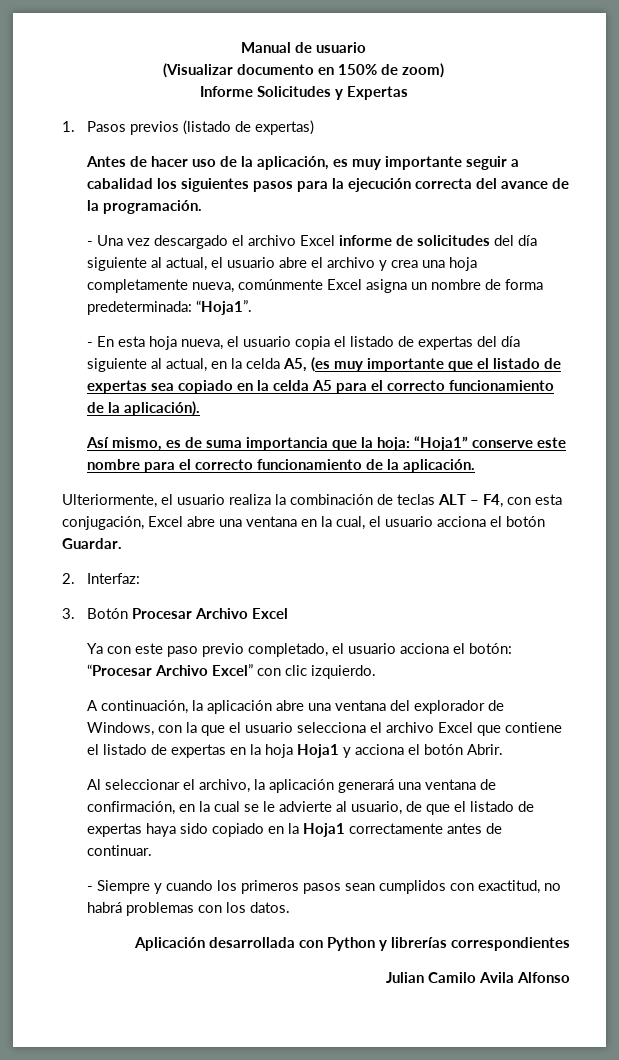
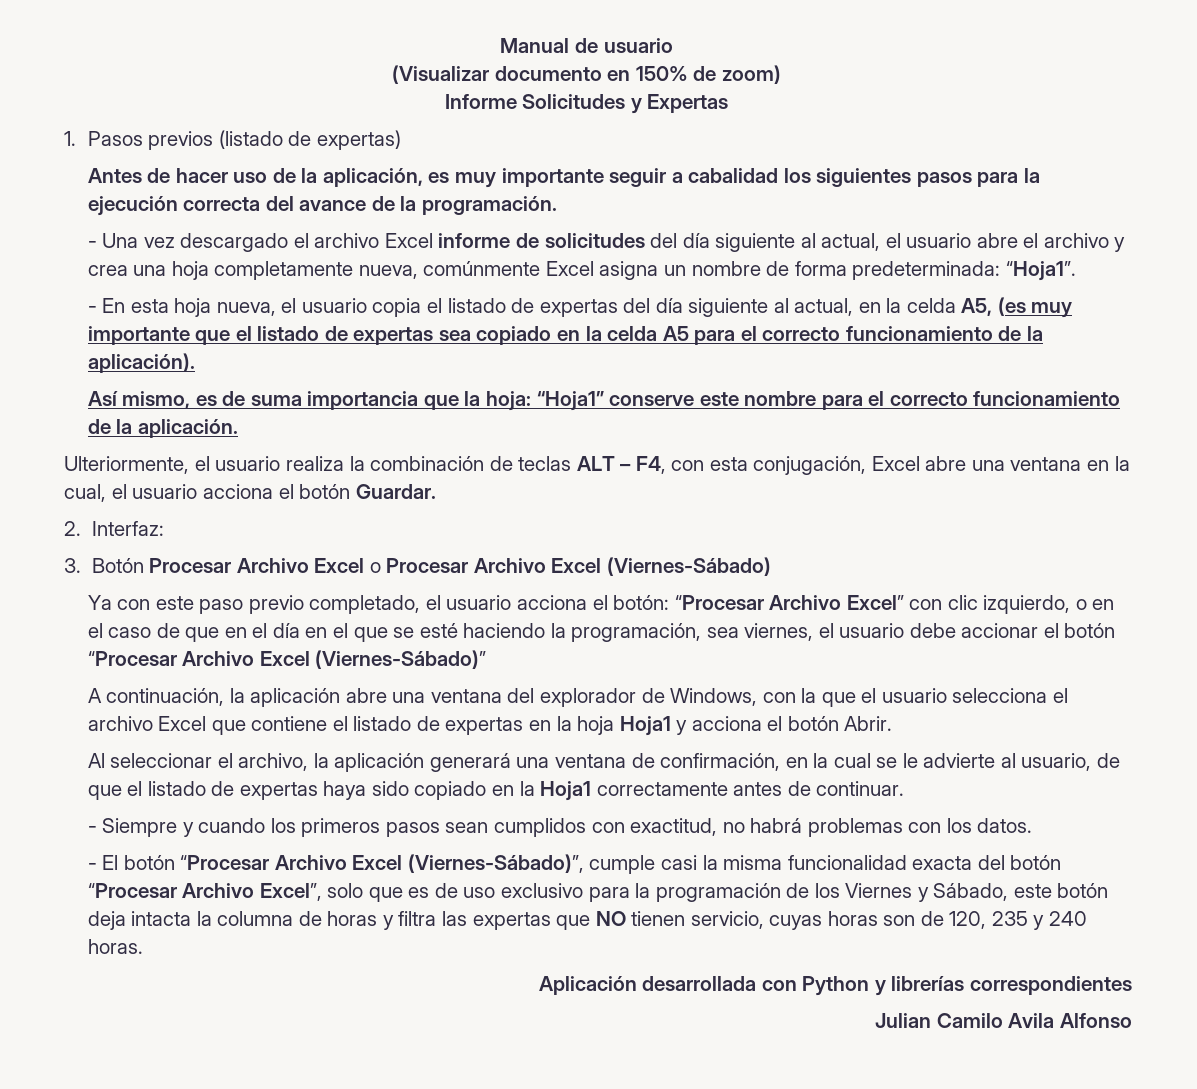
(289, 613) none -> [369,557,771,576] o Procesar Archivo Excel (Viernes-Sábado)
[311,665,377,679] izquierdo. -> [983,595,1115,614] [87,623,1116,642] [87,650,487,669] izquierdo, o en el caso de que en el día en el que se esté haciendo la programación, sea viernes, el usuario debe accionar el botón “Procesar Archivo Excel (Viernes-Sábado)”
(291, 907) none -> [87,854,1062,874] [87,883,1109,902] [87,911,1087,930] [87,939,143,954] // - El botón “Procesar Archivo Excel (Viernes-Sábado)”, cumple casi la misma funcionalidad exacta del botón “Procesar Archivo Excel”, solo que es de uso exclusivo para la programación de los Viernes y Sábado, este botón deja intacta la columna de horas y filtra las expertas que NO tienen servicio, cuyas horas son de 120, 235 y 240 horas.

